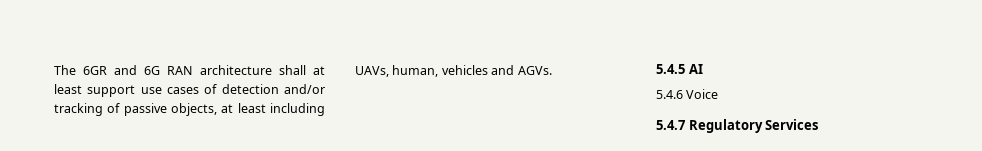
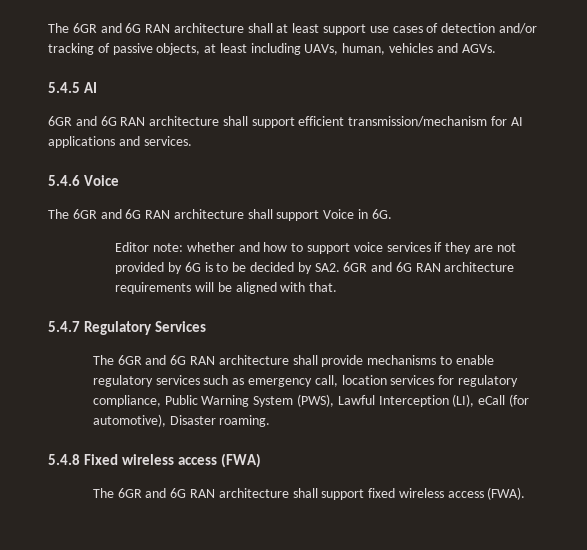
[656,89,719,99] [656,119,819,133] 5.4.6 Voice // 5.4.7 Regulatory Services -> [48,116,523,128] [48,136,192,148] [48,175,119,186] [48,209,392,221] [115,242,516,254] [115,262,515,274] [115,282,338,294] [48,321,206,335] [92,355,494,367] [92,375,518,387] [92,394,529,407] [92,414,271,427] [48,453,261,468] [92,487,526,500] 6GR and 6G RAN architecture shall support efficient transmission/mechanism for AI applications and services. // 5.4.6 Voice // The 6GR and 6G RAN architecture shall support Voice in 6G. // Editor note: whether and how to support voice services if they are not provided by 6G is to be decided by SA2. 6GR and 6G RAN architecture requirements will be aligned with that. // 5.4.7 Regulatory Services // The 6GR and 6G RAN architecture shall provide mechanisms to enable regulatory services such as emergency call, location services for regulatory compliance, Public Warning System (PWS), Lawful Interception (LI), eCall (for automotive), Disaster roaming. // 5.4.8 Fixed wireless access (FWA) // The 6GR and 6G RAN architecture shall support fixed wireless access (FWA).

